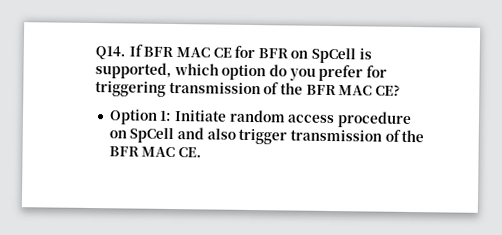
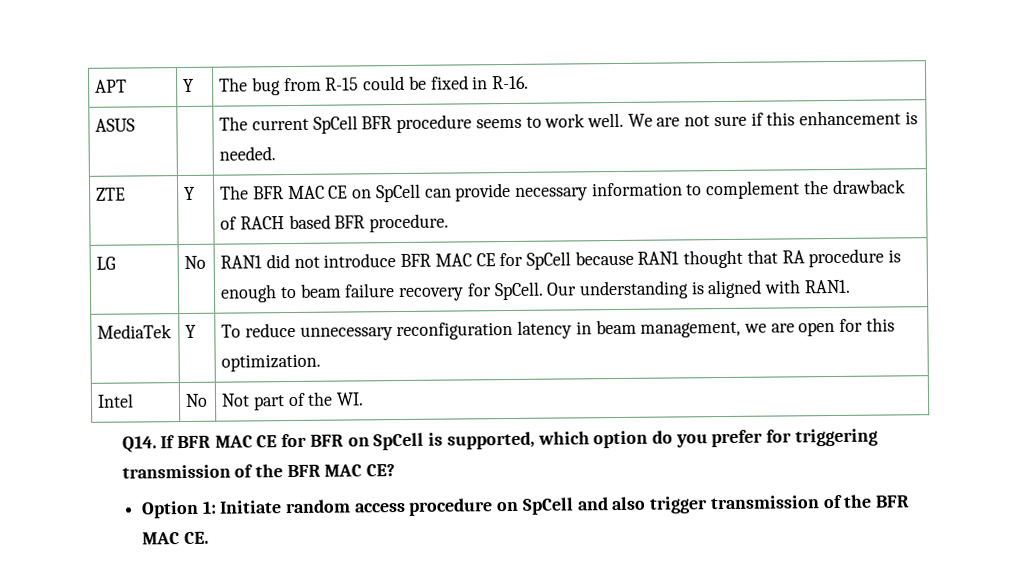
(94, 53) none -> [95,79,128,93] [183,78,195,93] [219,75,529,96] [95,118,136,132] [219,110,918,134] [219,146,277,161] [96,187,127,201] [184,186,196,201] [220,179,906,203] [220,213,450,233] [96,256,117,270] [184,255,207,269] [220,248,902,270] [220,279,851,303] [97,324,173,339] [185,324,197,338] [221,317,895,341] [221,353,322,372] [97,393,135,408] [185,393,209,407] [221,391,365,411] APT | Y | The bug from R-15 could be fixed in R-16. // ASUS | | The current SpCell BFR procedure seems to work well. We are not sure if this enhancement is needed. // ZTE | Y | The BFR MAC CE on SpCell can provide necessary information to complement the drawback of RACH based BFR procedure. // LG | No | RAN1 did not introduce BFR MAC CE for SpCell because RAN1 thought that RA procedure is enough to beam failure recovery for SpCell. Our understanding is aligned with RAN1. // MediaTek | Y | To reduce unnecessary reconfiguration latency in beam management, we are open for this optimization. // Intel | No | Not part of the WI. //

